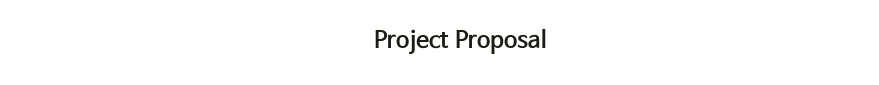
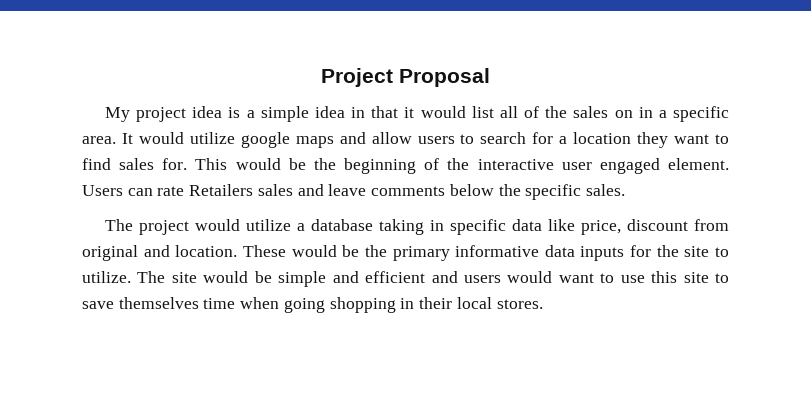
(547, 41) none -> [104,106,729,122] [82,132,729,148] [82,158,729,174] [82,184,625,200] [104,219,729,235] [82,245,729,261] [82,271,729,287] [82,297,543,313] // My project idea is a simple idea in that it would list all of the sales on in a specific area. It would utilize google maps and allow users to search for a location they want to find sales for. This would be the beginning of the interactive user engaged element. Users can rate Retailers sales and leave comments below the specific sales. // The project would utilize a database taking in specific data like price, discount from original and location. These would be the primary informative data inputs for the site to utilize. The site would be simple and efficient and users would want to use this site to save themselves time when going shopping in their local stores.

